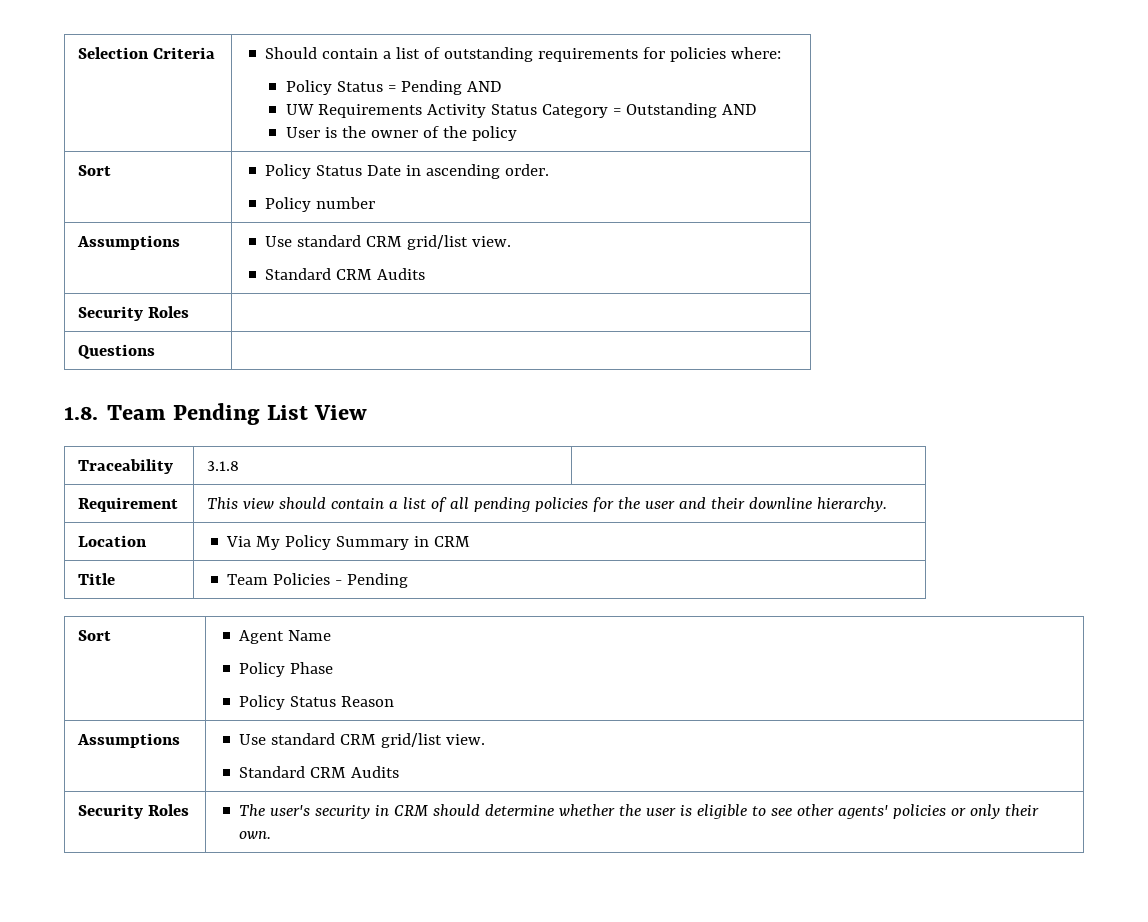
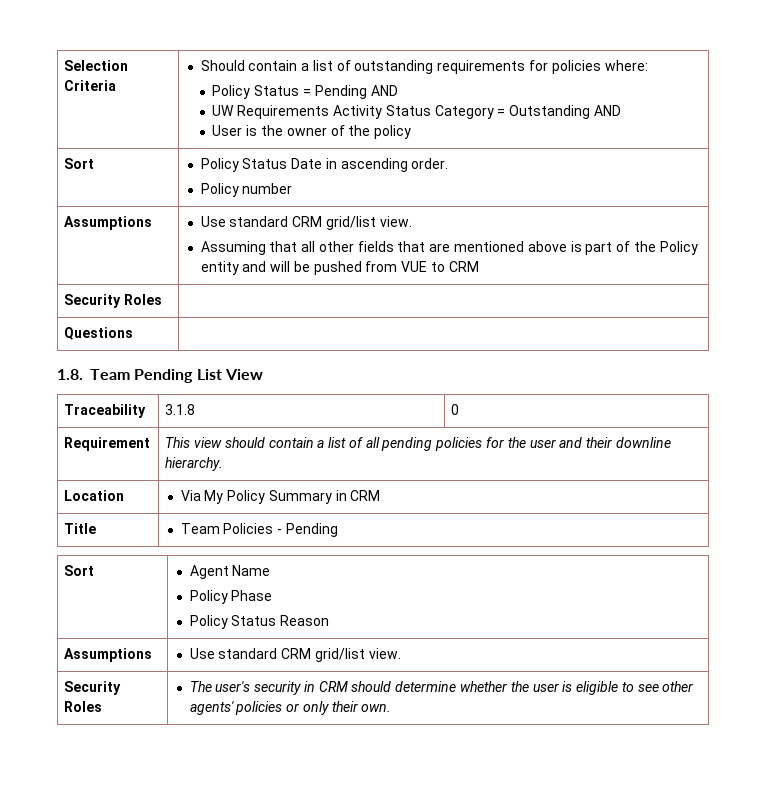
[265,268,426,280] Standard CRM Audits -> [200,241,698,255] [200,261,479,275] Assuming that all other fields that are mentioned above is part of the Policy entity and will be pushed from VUE to CRM
(240, 466) none -> [451,404,460,415] 0
[239,766,400,778] // Standard CRM Audits -> (401, 653) none

